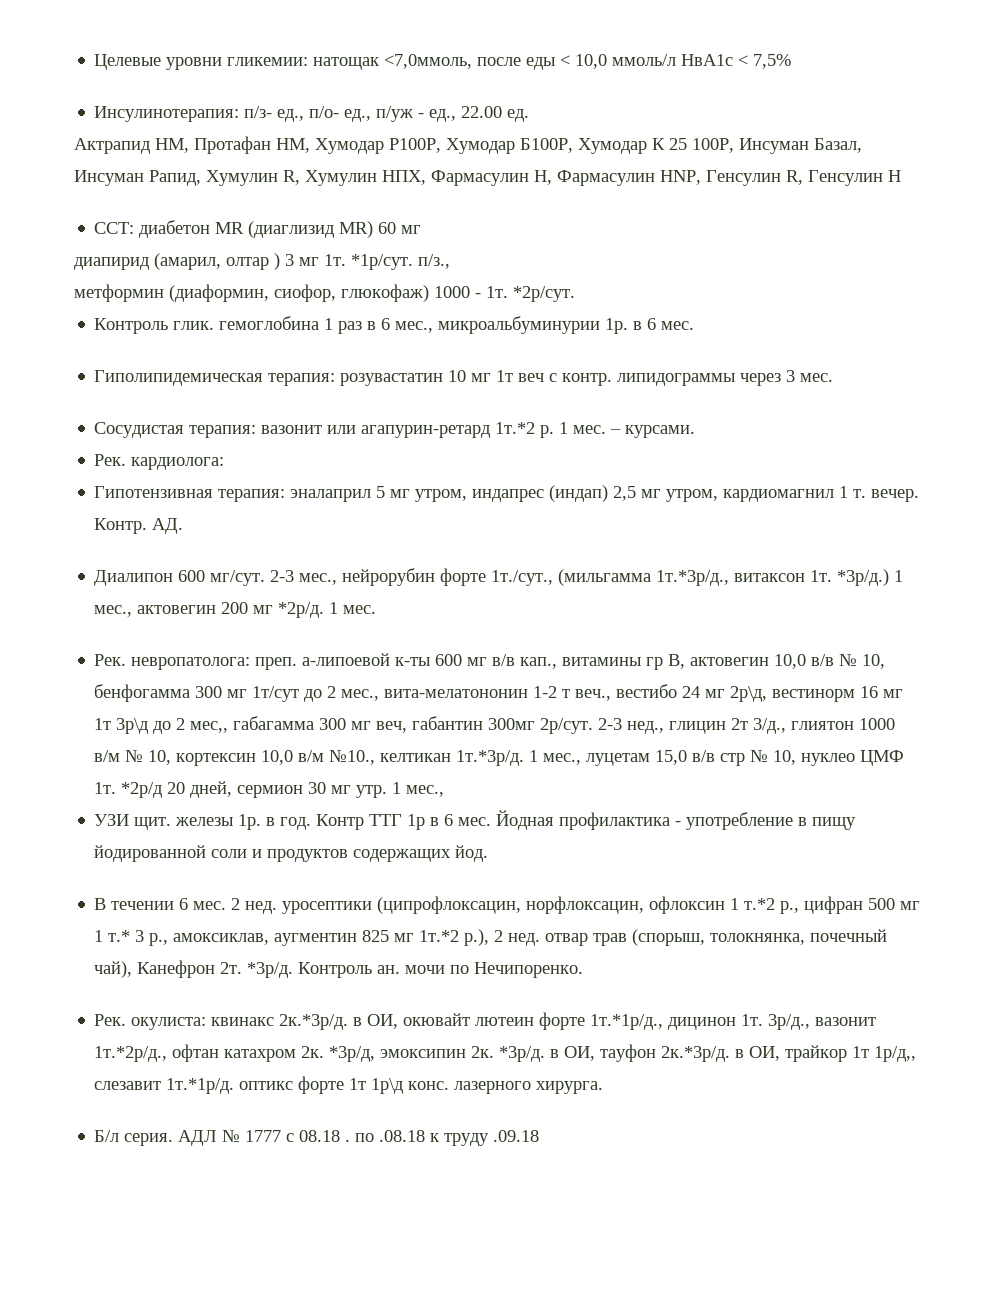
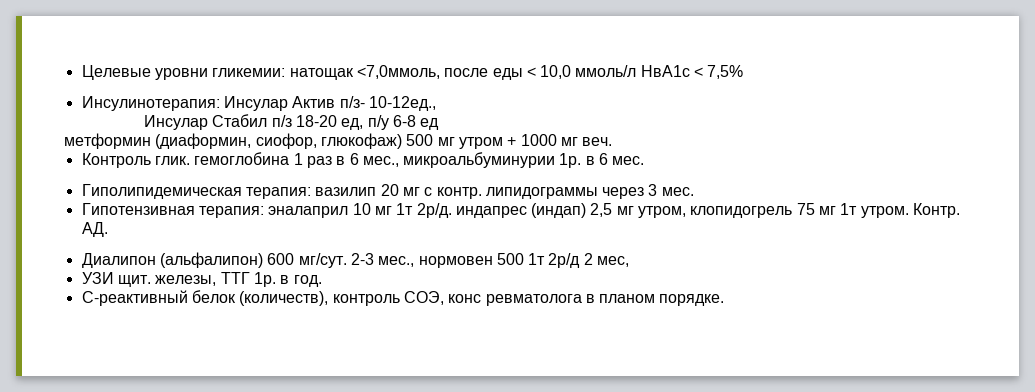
[244,106,530,122] [74,136,862,154] [74,170,901,186] [94,220,422,238] [74,253,450,270] [74,284,575,302] п/з- ед., п/о- ед., п/уж - ед., 22.00 ед. // Актрапид НМ, Протафан НМ, Хумодар Р100Р, Хумодар Б100Р, Хумодар К 25 100Р, Инсуман Базал, Инсуман Рапид, Хумулин R, Хумулин НПХ, Фармасулин Н, Фармасулин НNР, Генсулин R, Генсулин Н // ССТ: диабетон МR (диаглизид МR) 60 мг // диапирид (амарил, олтар ) 3 мг 1т. *1р/сут. п/з., // метформин (диаформин, сиофор, глюкофаж) 1000 - 1т. *2р/сут. -> [223,96,436,111] [144,114,440,130] [64,133,613,149] Инсулар Актив п/з- 10-12ед., // Инсулар Стабил п/з 18-20 ед, п/у 6-8 ед // метформин (диаформин, сиофор, глюкофаж) 500 мг утром + 1000 мг веч.
[340,370,545,386] розувастатин 10 мг 1т веч -> [315,184,420,196] вазилип 20 мг
[94,422,696,438] [94,454,225,470] // Сосудистая терапия: вазонит или агапурин-ретард 1т.*2 р. 1 мес. – курсами. // Рек. кардиолога: -> (694, 191) none
[376,486,468,502] 5 мг утром, -> [352,203,452,218] 10 мг 1т 2р/д.
[723,486,920,502] кардиомагнил 1 т. вечер. -> [690,203,909,218] клопидогрель 75 мг 1т утром.
(174, 578) none -> [159,252,263,268] (альфалипон)
[342,568,904,586] [94,602,377,618] [94,653,886,670] [94,684,904,702] [94,716,896,734] [94,749,905,766] [94,781,445,798] нейрорубин форте 1т./сут., (мильгамма 1т.*3р/д., витаксон 1т. *3р/д.) 1 мес., актовегин 200 мг *2р/д. 1 мес. // Рек. невропатолога: преп. а-липоевой к-ты 600 мг в/в кап., витамины гр В, актовегин 10,0 в/в № 10, бенфогамма 300 мг 1т/сут до 2 мес., вита-мелатононин 1-2 т веч., вестибо 24 мг 2р\д, вестинорм 16 мг 1т 3р\д до 2 мес,, габагамма 300 мг веч, габантин 300мг 2р/сут. 2-3 нед., глицин 2т 3/д., глиятон 1000 в/м № 10, кортексин 10,0 в/м №10., келтикан 1т.*3р/д. 1 мес., луцетам 15,0 в/в стр № 10, нуклео ЦМФ 1т. *2р/д 20 дней, сермион 30 мг утр. 1 мес., -> [418,253,630,268] нормовен 500 1т 2р/д 2 мес,
[175,817,234,826] железы -> [155,272,250,286] железы, ТТГ
[316,810,857,830] [94,845,489,862] [94,896,921,914] [94,929,888,946] [94,960,584,978] [94,1012,877,1030] [94,1044,917,1062] [94,1076,604,1094] [94,1129,540,1146] Контр ТТГ 1р в 6 мес. Йодная профилактика - употребление в пищу йодированной соли и продуктов содержащих йод. // В течении 6 мес. 2 нед. уросептики (ципрофлоксацин, норфлоксацин, офлоксин 1 т.*2 р., цифран 500 мг 1 т.* 3 р., амоксиклав, аугментин 825 мг 1т.*2 р.), 2 нед. отвар трав (спорыш, толокнянка, почечный чай), Канефрон 2т. *3р/д. Контроль ан. мочи по Нечипоренко. // Рек. окулиста: квинакс 2к.*3р/д. в ОИ, окювайт лютеин форте 1т.*1р/д., дицинон 1т. 3р/д., вазонит 1т.*2р/д., офтан катахром 2к. *3р/д, эмоксипин 2к. *3р/д. в ОИ, тауфон 2к.*3р/д. в ОИ, трайкор 1т 1р/д,, слезавит 1т.*1р/д. оптикс форте 1т 1р\д конс. лазерного хирурга. // Б/л серия. АДЛ № 1777 с 08.18 . по .08.18 к труду .09.18 -> [81,290,725,306] // С-реактивный белок (количеств), контроль СОЭ, конс ревматолога в планом порядке.

